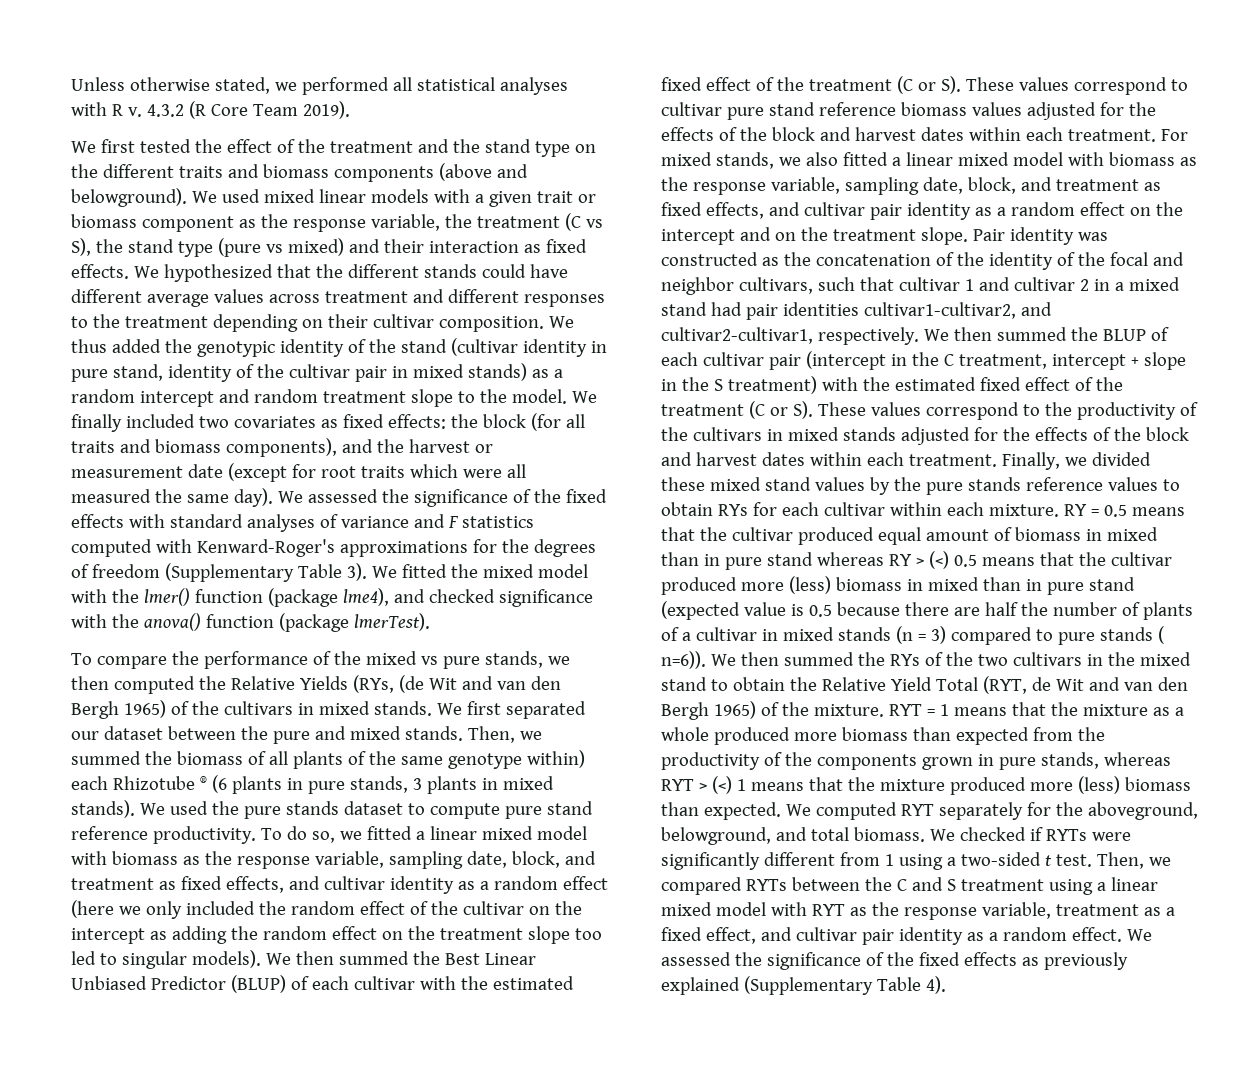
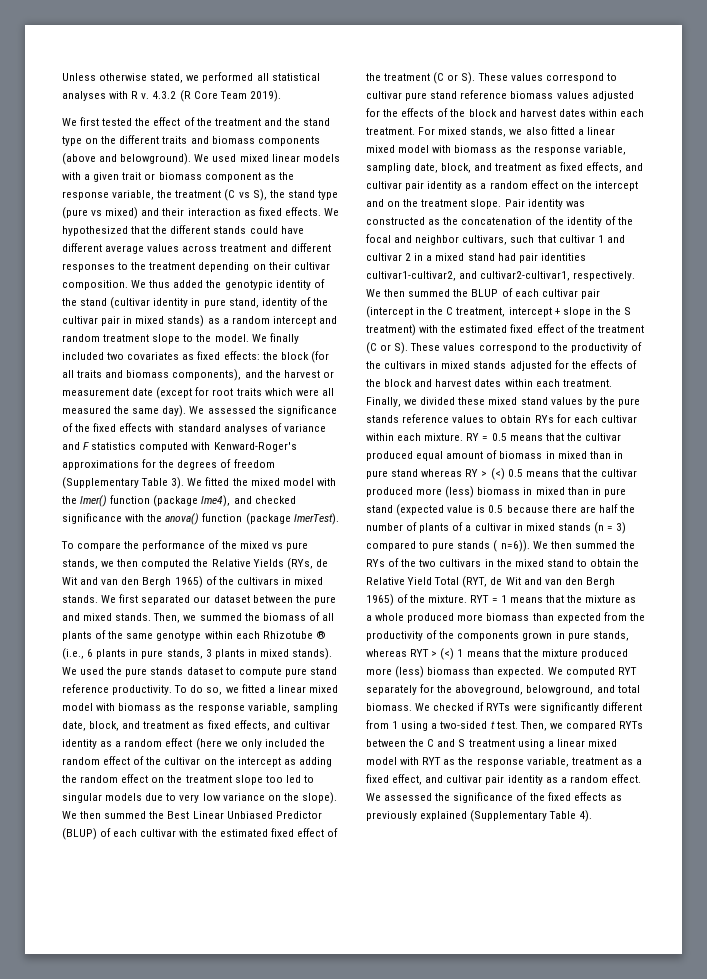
[398,675,424,693] (de -> [315,559,328,567] de
[526,750,585,768] within) -> [204,631,233,639] within
[211,775,227,793] (6 -> [62,648,94,660] (i.e., 6
[191,950,261,968] models). -> [105,792,337,804] models due to very low variance on the slope).

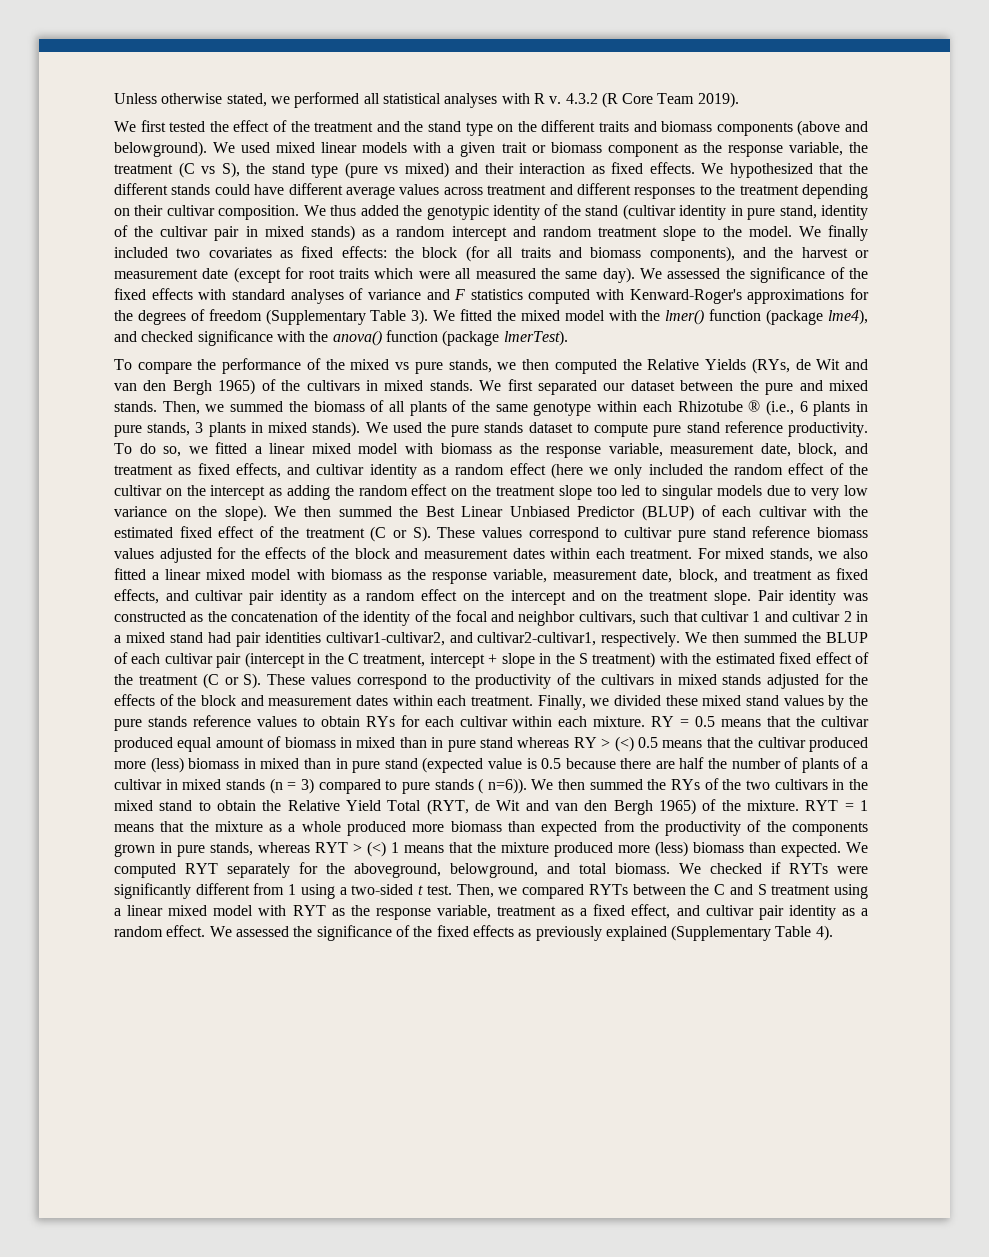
[292,703,338,713] sampling -> [670,444,755,454] measurement
[519,109,556,117] harvest -> [423,549,508,559] measurement
[366,163,411,173] sampling -> [553,570,638,580] measurement
[435,379,472,387] harvest -> [268,696,353,706] measurement

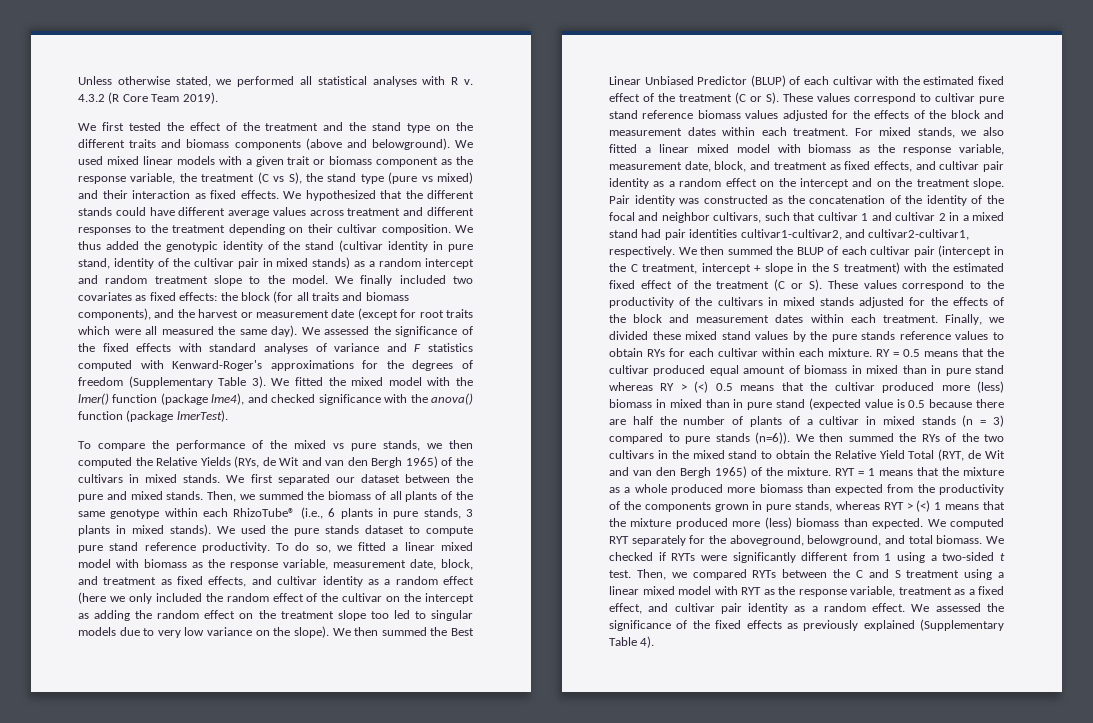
[677,400,761,412] Rhizotube ® -> [233,508,296,517] RhizoTube®
[478,778,527,794] ( n=6)). -> [755,432,790,444] (n=6)).

